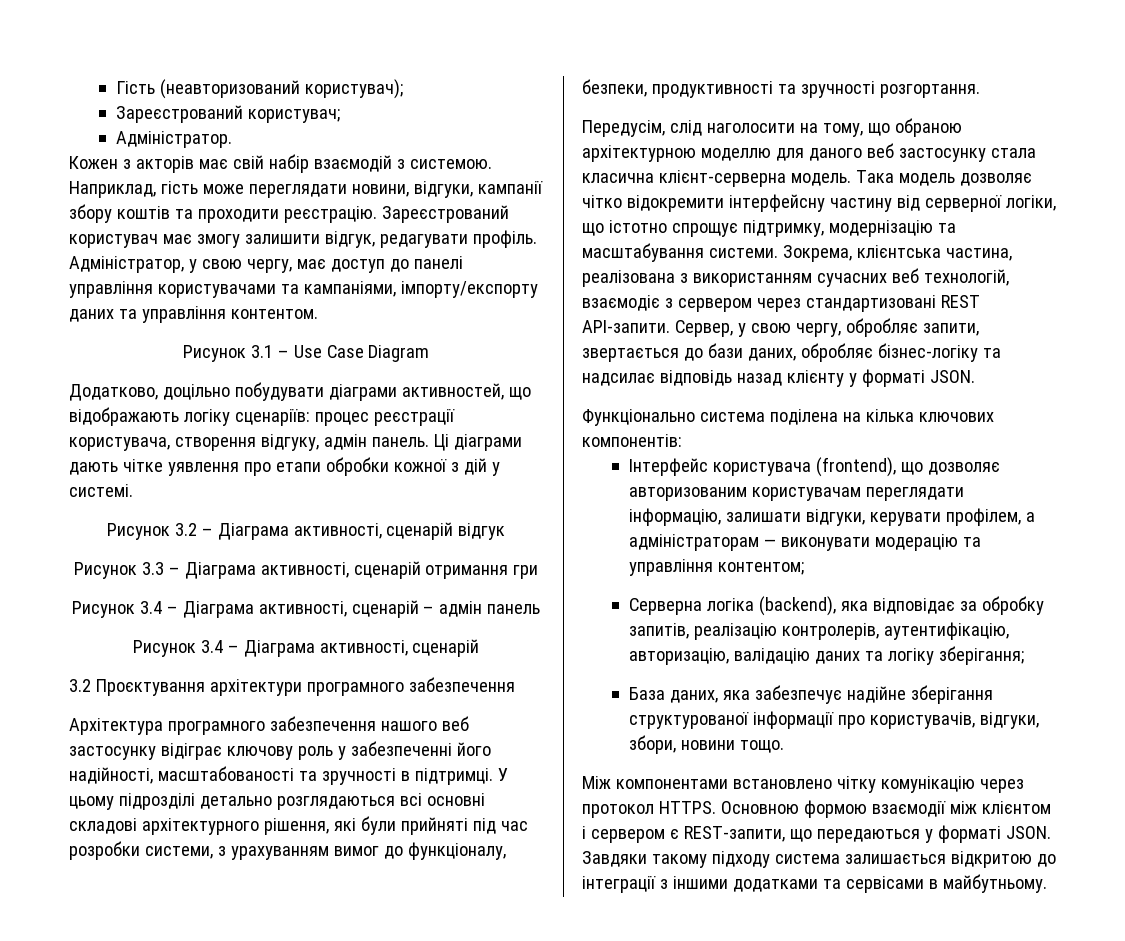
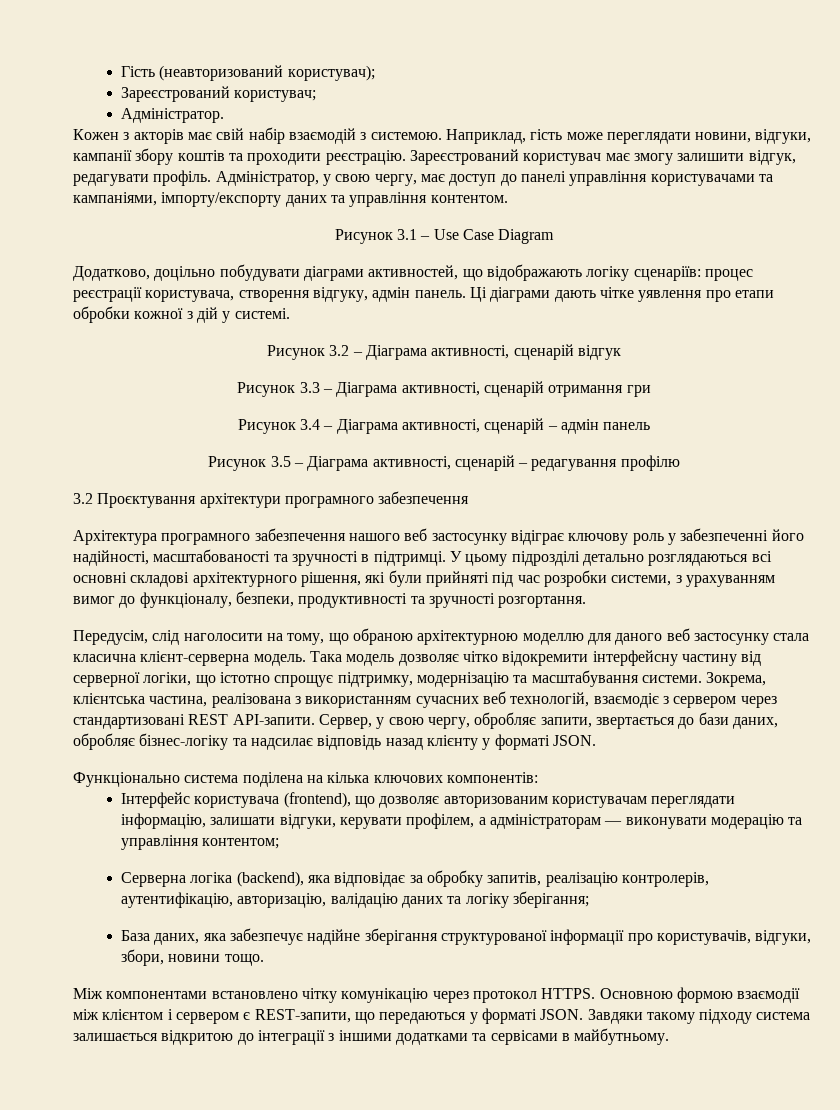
[200,639,480,657] 3.4 – Діаграма активності, сценарій -> [270,455,680,471] 3.5 – Діаграма активності, сценарій – редагування профілю

